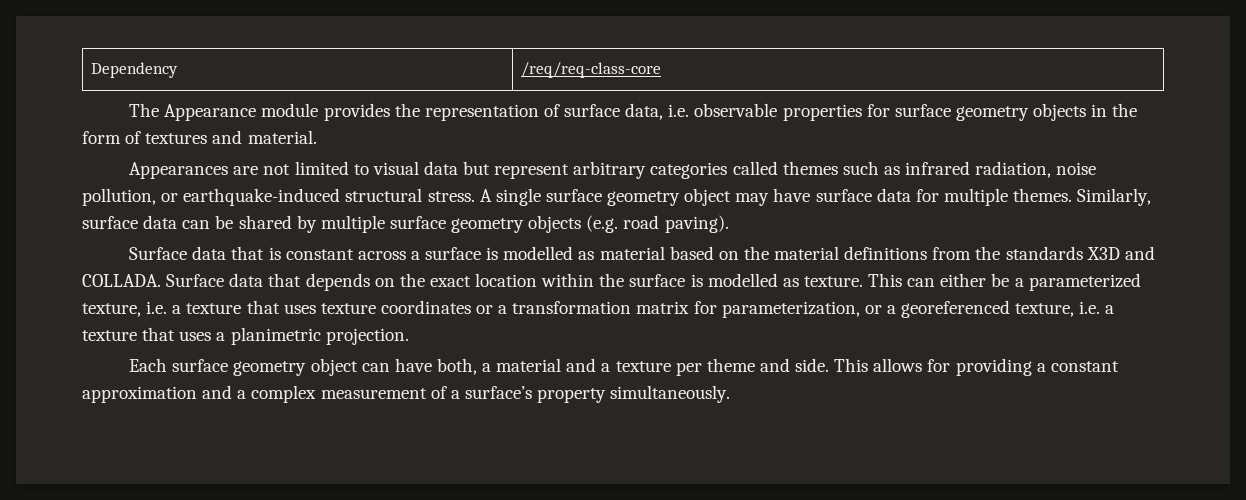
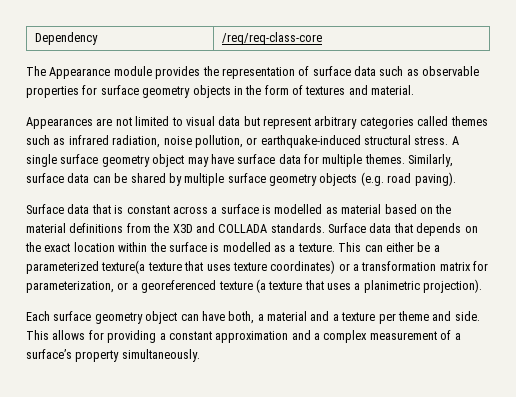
[625,103,690,120] data, i.e. -> [354,66,419,76] data such as
[1005,246,1083,260] standards -> (170, 228) none
[82,274,161,287] COLLADA. -> [218,223,325,233] COLLADA standards.
(799, 282) none -> [289,245,296,252] a
[82,301,182,317] texture, i.e. a -> [101,260,146,274] texture(a
[380,300,471,314] coordinates -> [270,260,336,274] coordinates)
[1015,301,1115,317] texture, i.e. a -> [218,279,266,293] texture (a
[325,328,409,345] projection. -> [423,279,483,293] projection).

